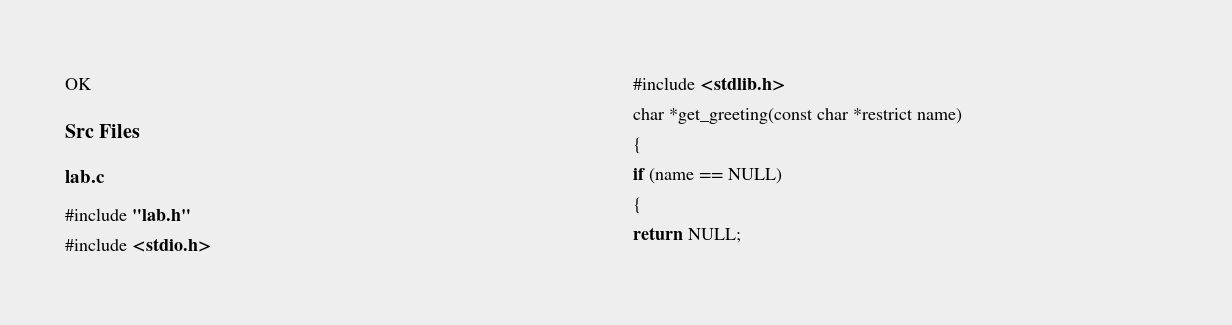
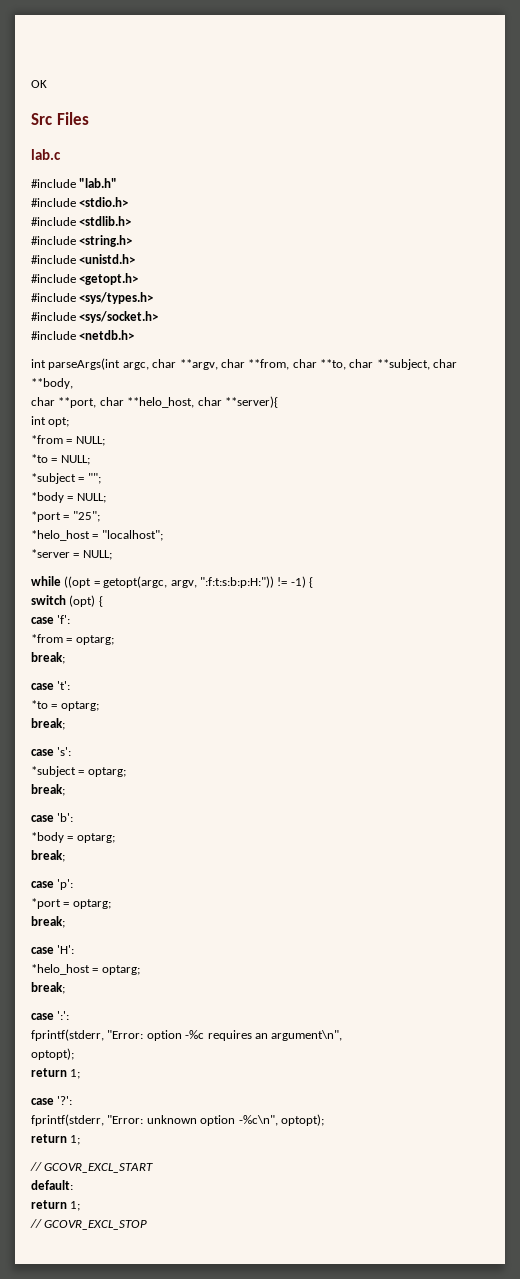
[633,108,962,124] [633,137,642,154] [633,168,782,184] [633,197,642,214] [633,227,741,243] char *get_greeting(const char *restrict name) // { // if (name == NULL) // { // return NULL; -> [31,235,133,247] [31,254,136,264] [31,273,139,285] [31,292,154,304] [31,311,159,323] [31,330,135,340] [31,358,458,370] [31,378,73,389] [31,396,278,408] [31,416,70,427] [31,435,105,446] [31,454,90,465] [31,473,101,484] [31,492,106,503] [31,511,100,522] [31,530,163,541] [31,549,112,560] [31,576,313,588] [31,595,103,607] [31,615,71,624] [31,634,114,645] [31,652,65,664] [31,681,71,690] [31,700,99,711] [31,718,65,730] [31,747,72,756] [31,766,126,777] [31,784,65,796] [31,813,74,822] [31,832,115,843] [31,850,65,862] [31,879,74,890] [31,898,111,909] [31,916,65,928] [31,945,75,954] [31,964,140,975] [31,982,65,994] [31,1011,70,1020] [31,1029,343,1041] [31,1048,74,1060] [31,1068,81,1079] [31,1096,73,1105] [31,1114,324,1126] [31,1134,81,1145] [30,1162,154,1173] [31,1180,73,1190] [31,1200,81,1211] [30,1219,148,1230] #include <string.h> // #include <unistd.h> // #include <getopt.h> // #include <sys/types.h> // #include <sys/socket.h> // #include <netdb.h> // int parseArgs(int argc, char **argv, char **from, char **to, char **subject, char **body, // char **port, char **helo_host, char **server){ // int opt; // *from = NULL; // *to = NULL; // *subject = ""; // *body = NULL; // *port = "25"; // *helo_host = "localhost"; // *server = NULL; // while ((opt = getopt(argc, argv, ":f:t:s:b:p:H:")) != -1) { // switch (opt) { // case 'f': // *from = optarg; // break; // case 't': // *to = optarg; // break; // case 's': // *subject = optarg; // break; // case 'b': // *body = optarg; // break; // case 'p': // *port = optarg; // break; // case 'H': // *helo_host = optarg; // break; // case ':': // fprintf(stderr, "Error: option -%c requires an argument\n", // optopt); // return 1; // case '?': // fprintf(stderr, "Error: unknown option -%c\n", optopt); // return 1; // // GCOVR_EXCL_START // default: // return 1; // // GCOVR_EXCL_STOP

